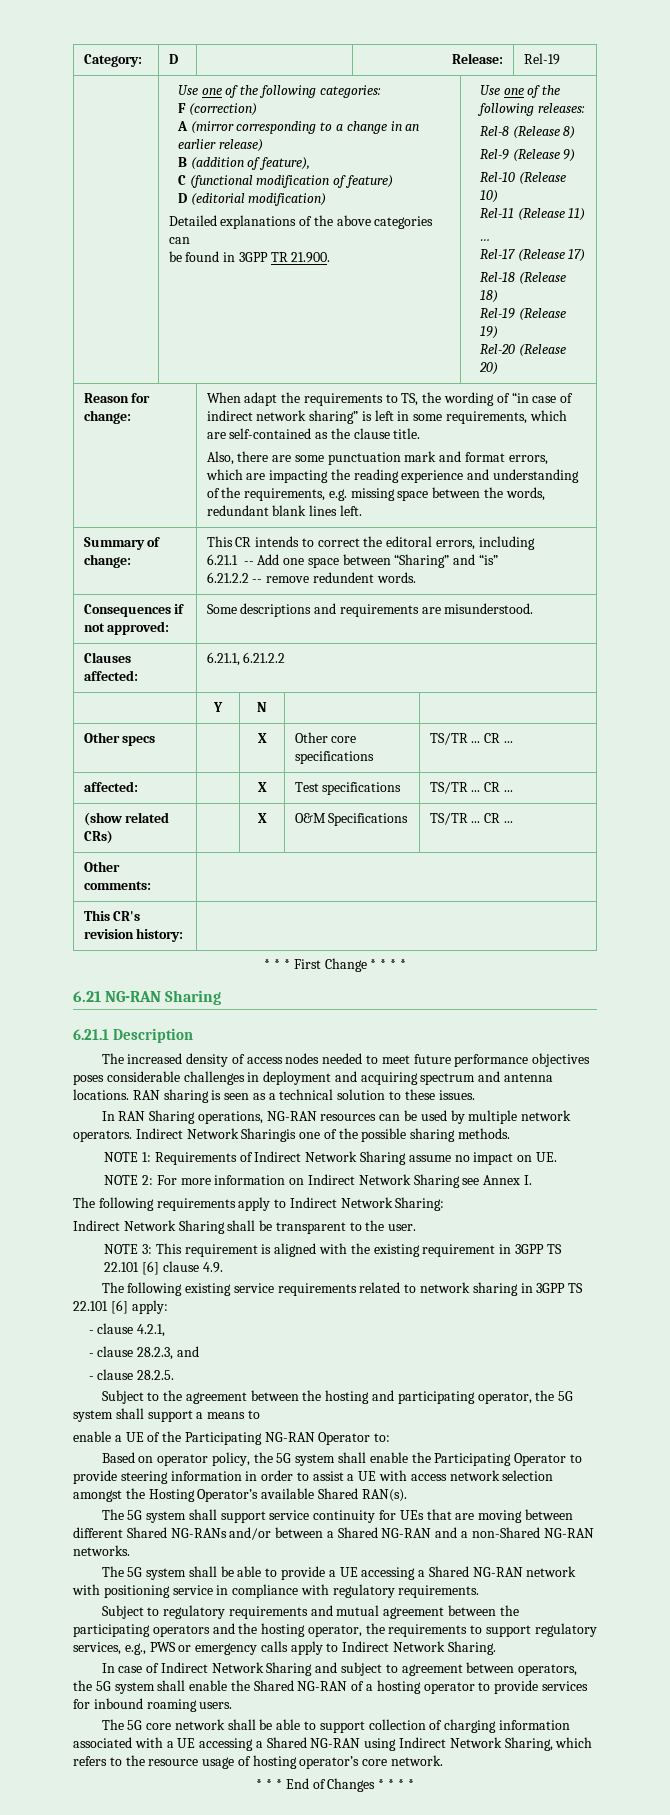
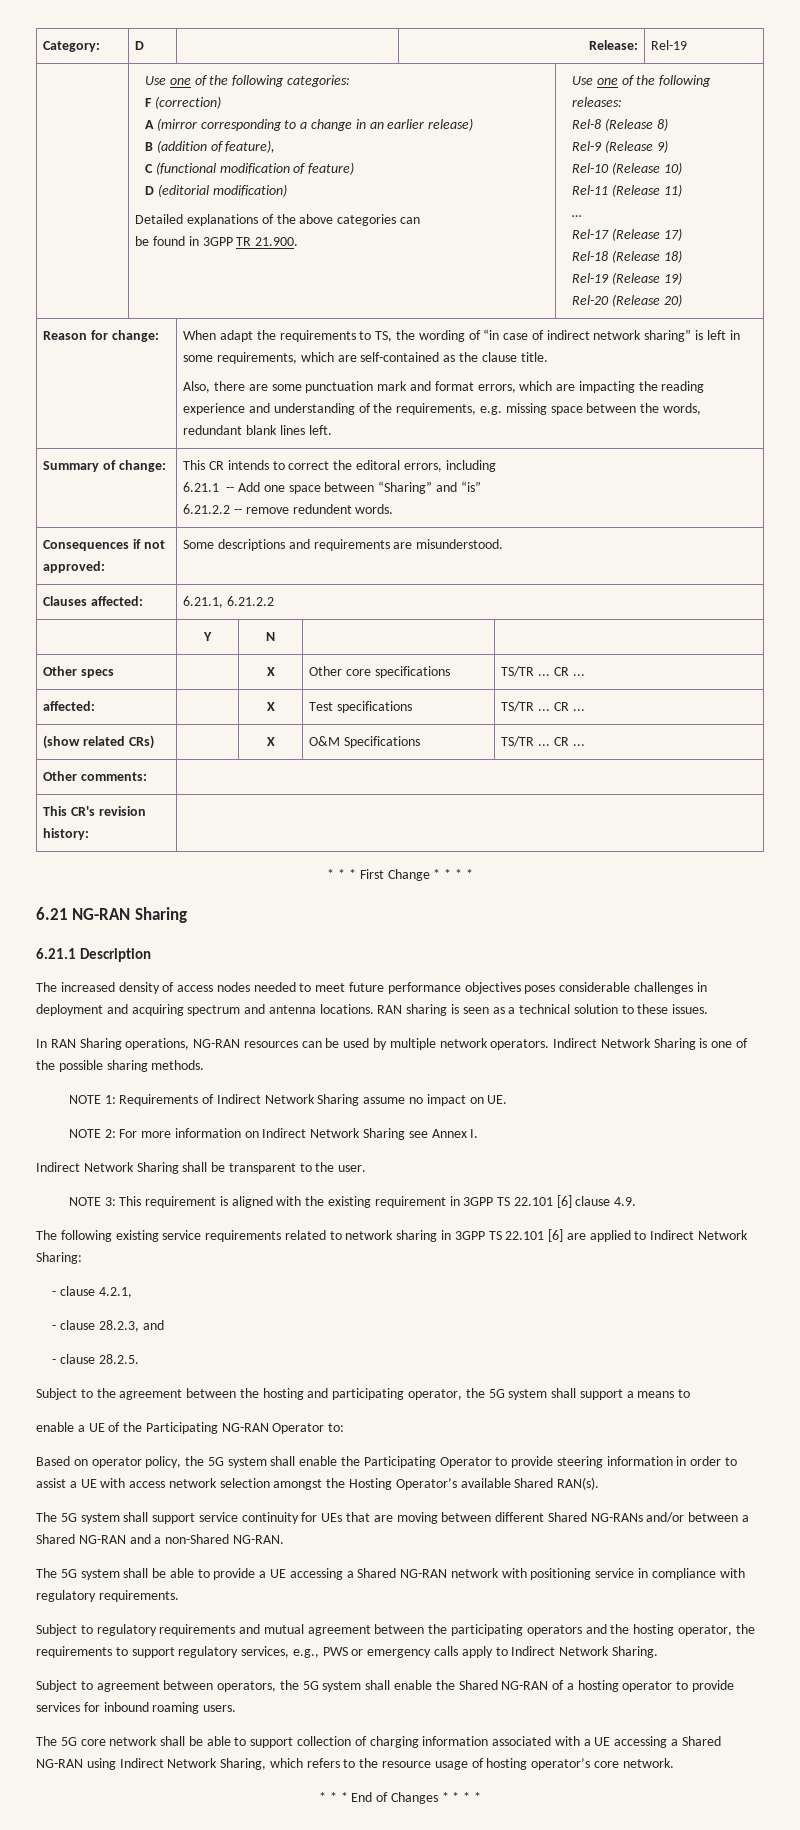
[241,1128,297,1142] Sharingis -> [653,1038,708,1050] Sharing is
[73,1197,445,1211] // The following requirements apply to Indirect Network Sharing: -> (479, 1133) none
[131,1300,168,1314] apply: -> [566,1230,749,1242] [36,1252,82,1264] are applied to Indirect Network Sharing:
[543,1528,594,1538] [73,1545,130,1556] NG-RAN networks. -> [232,1535,284,1544] NG-RAN.
[101,1662,383,1676] In case of Indirect Network Sharing and subject -> [36,1680,77,1692] Subject

